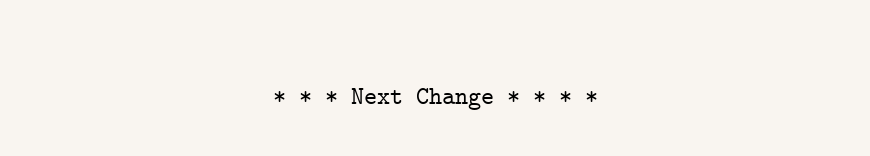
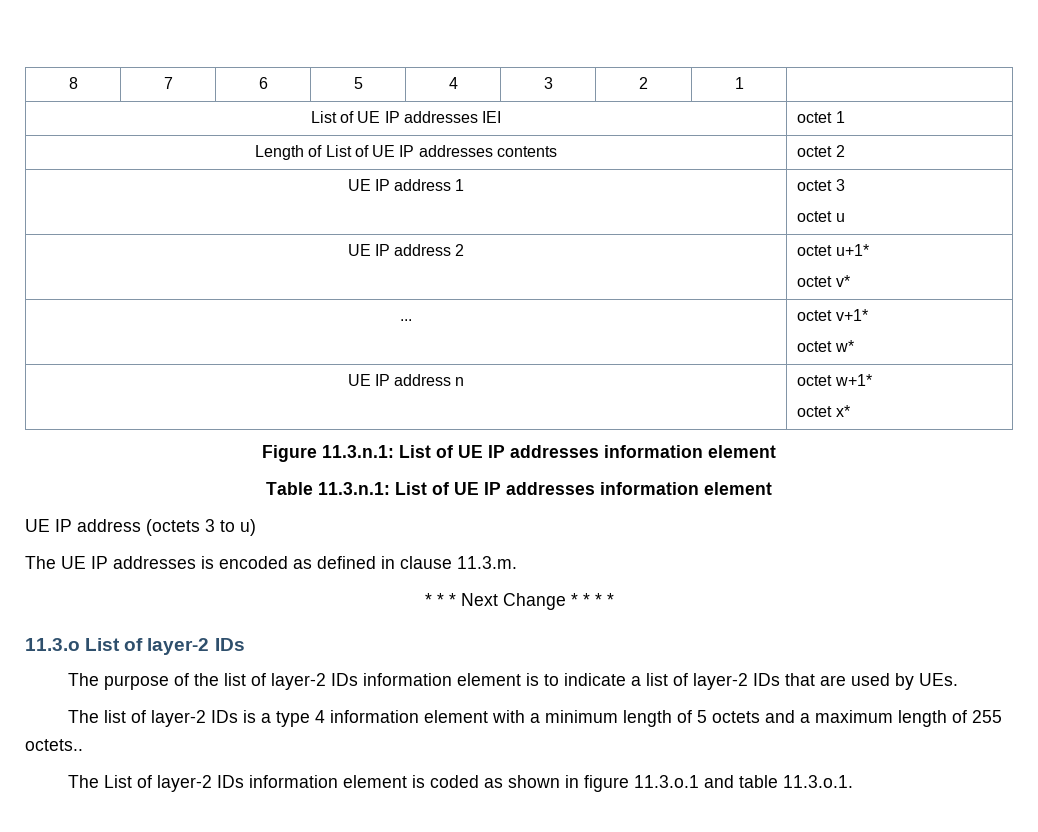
(272, 97) none -> [68,77,78,89] [163,77,173,89] [258,77,268,89] [353,77,363,89] [448,77,458,89] [543,77,553,89] [639,77,648,89] [734,77,744,89] [310,111,502,123] [797,111,845,123] [254,145,558,160] [797,145,845,157] [347,179,465,191] [797,179,845,191] [797,211,845,222] [347,244,465,256] [797,244,869,256] [797,275,850,287] [400,319,412,321] [797,309,868,321] [797,340,854,352] [347,374,465,386] [797,374,872,386] [797,405,850,417] [262,445,776,462] [266,482,772,495] [25,519,256,536] [25,556,517,569] 8 | 7 | 6 | 5 | 4 | 3 | 2 | 1 | // List of UE IP addresses IEI | octet 1 // Length of List of UE IP addresses contents | octet 2 // UE IP address 1 | octet 3 // octet u // UE IP address 2 | octet u+1* // octet v* // ... | octet v+1* // octet w* // UE IP address n | octet w+1* // octet x* // Figure 11.3.n.1: List of UE IP addresses information element // Table 11.3.n.1: List of UE IP addresses information element // UE IP address (octets 3 to u) // The UE IP addresses is encoded as defined in clause 11.3.m. //
(598, 97) none -> [25,638,245,655] [68,673,959,690] [68,710,1003,727] [25,739,83,751] [68,775,854,792] // 11.3.o List of layer-2 IDs // The purpose of the list of layer-2 IDs information element is to indicate a list of layer-2 IDs that are used by UEs. // The list of layer-2 IDs is a type 4 information element with a minimum length of 5 octets and a maximum length of 255 octets.. // The List of layer-2 IDs information element is coded as shown in figure 11.3.o.1 and table 11.3.o.1.

